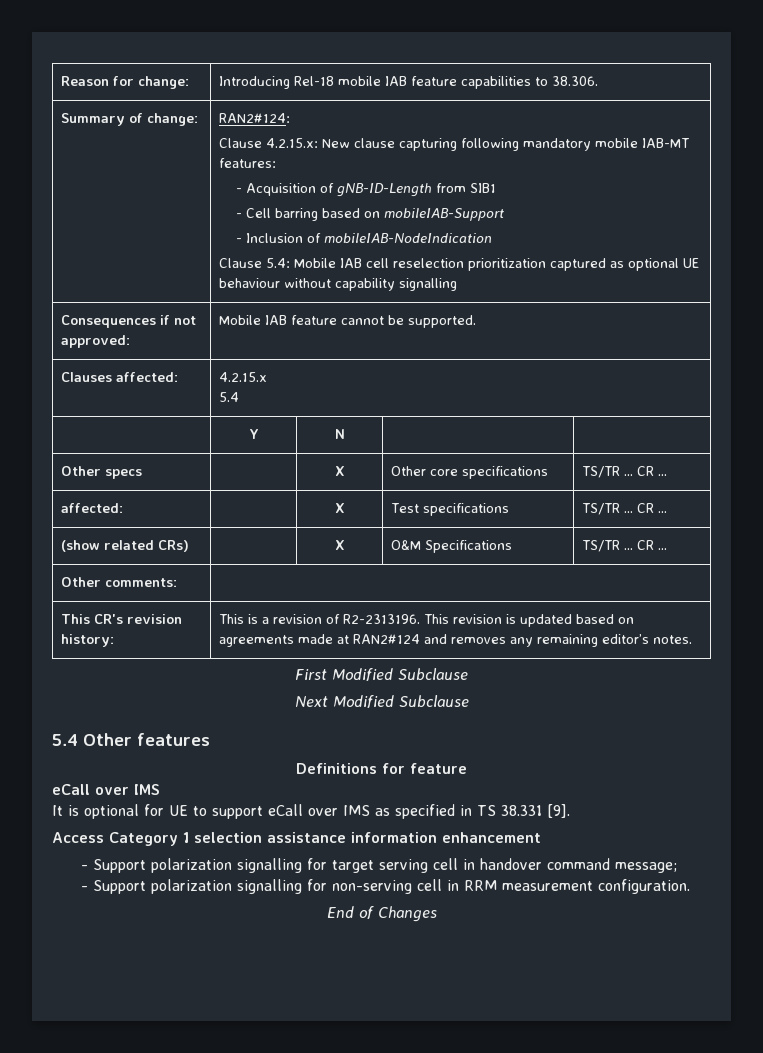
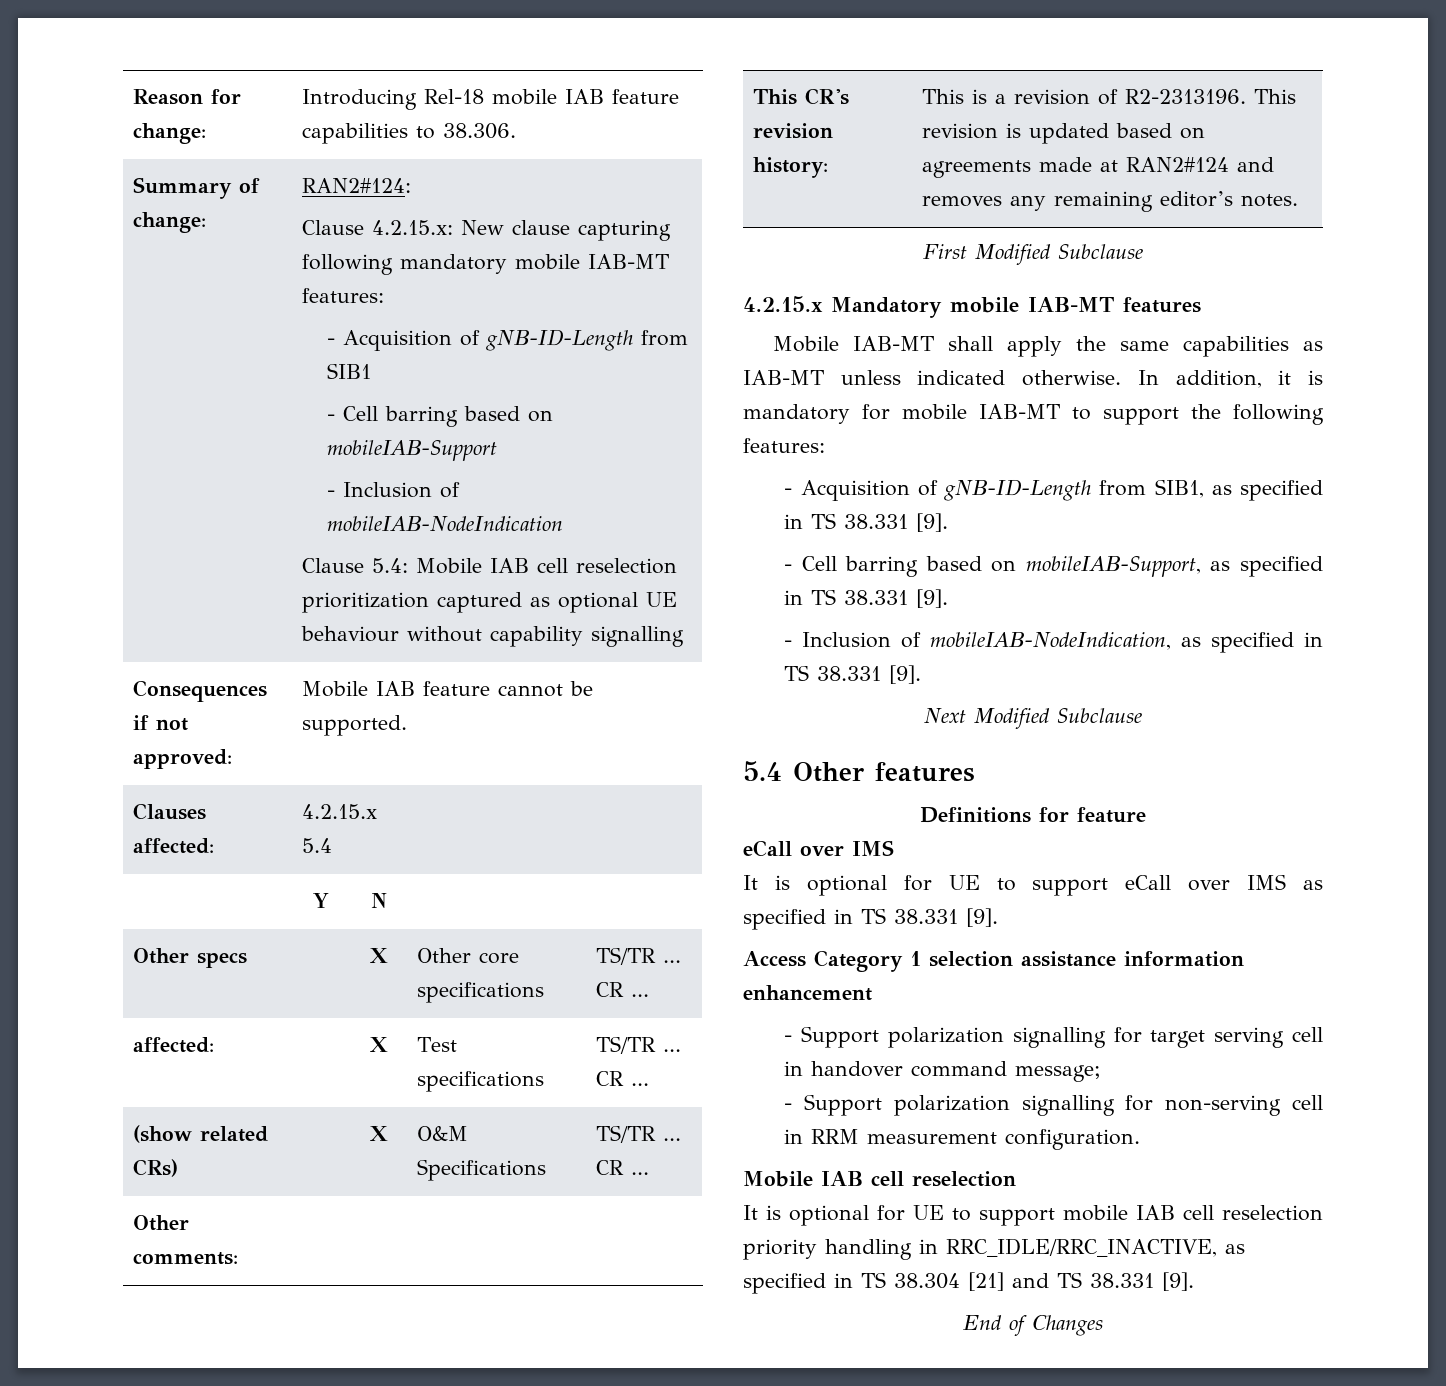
(468, 674) none -> [743,296,1201,318] [773,336,1323,357] [743,370,1323,388] [743,404,1324,425] [743,438,825,453] [784,479,1323,501] [784,513,949,532] [784,556,1323,577] [784,589,949,608] [784,632,1323,653] [784,665,922,684] // 4.2.15.x Mandatory mobile IAB-MT features // Mobile IAB-MT shall apply the same capabilities as IAB-MT unless indicated otherwise. In addition, it is mandatory for mobile IAB-MT to support the following features: // - Acquisition of gNB-ID-Length from SIB1, as specified in TS 38.331 [9]. // - Cell barring based on mobileIAB-Support, as specified in TS 38.331 [9]. // - Inclusion of mobileIAB-NodeIndication, as specified in TS 38.331 [9].
(691, 886) none -> [743,1171,1016,1187] [743,1205,1323,1226] [743,1238,1245,1260] [743,1272,1194,1294] // Mobile IAB cell reselection // It is optional for UE to support mobile IAB cell reselection priority handling in RRC_IDLE/RRC_INACTIVE, as specified in TS 38.304 [21] and TS 38.331 [9].

